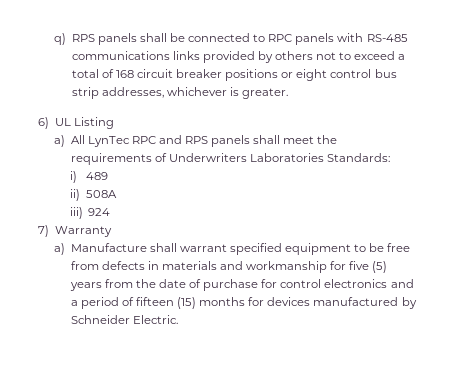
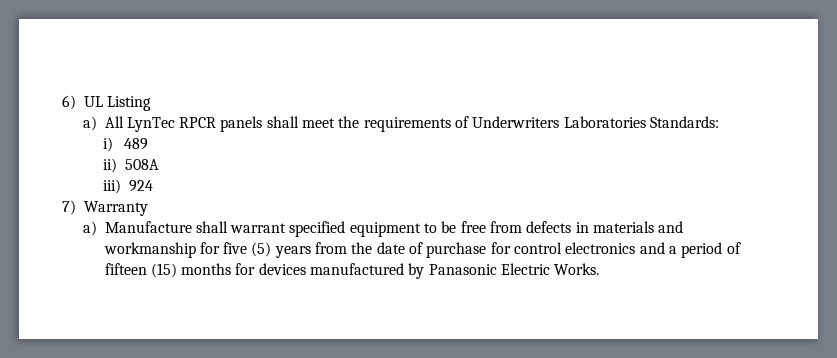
[53,33,408,45] [71,51,406,63] [71,69,397,81] [71,87,289,99] q) RPS panels shall be connected to RPC panels with RS-485 communications links provided by others not to exceed a total of 168 circuit breaker positions or eight control bus strip addresses, whichever is greater. // -> (62, 102) none
[131,135,209,144] RPC and RPS -> [179,117,217,128] RPCR
[70,315,178,324] Schneider Electric. -> [428,263,600,275] Panasonic Electric Works.

